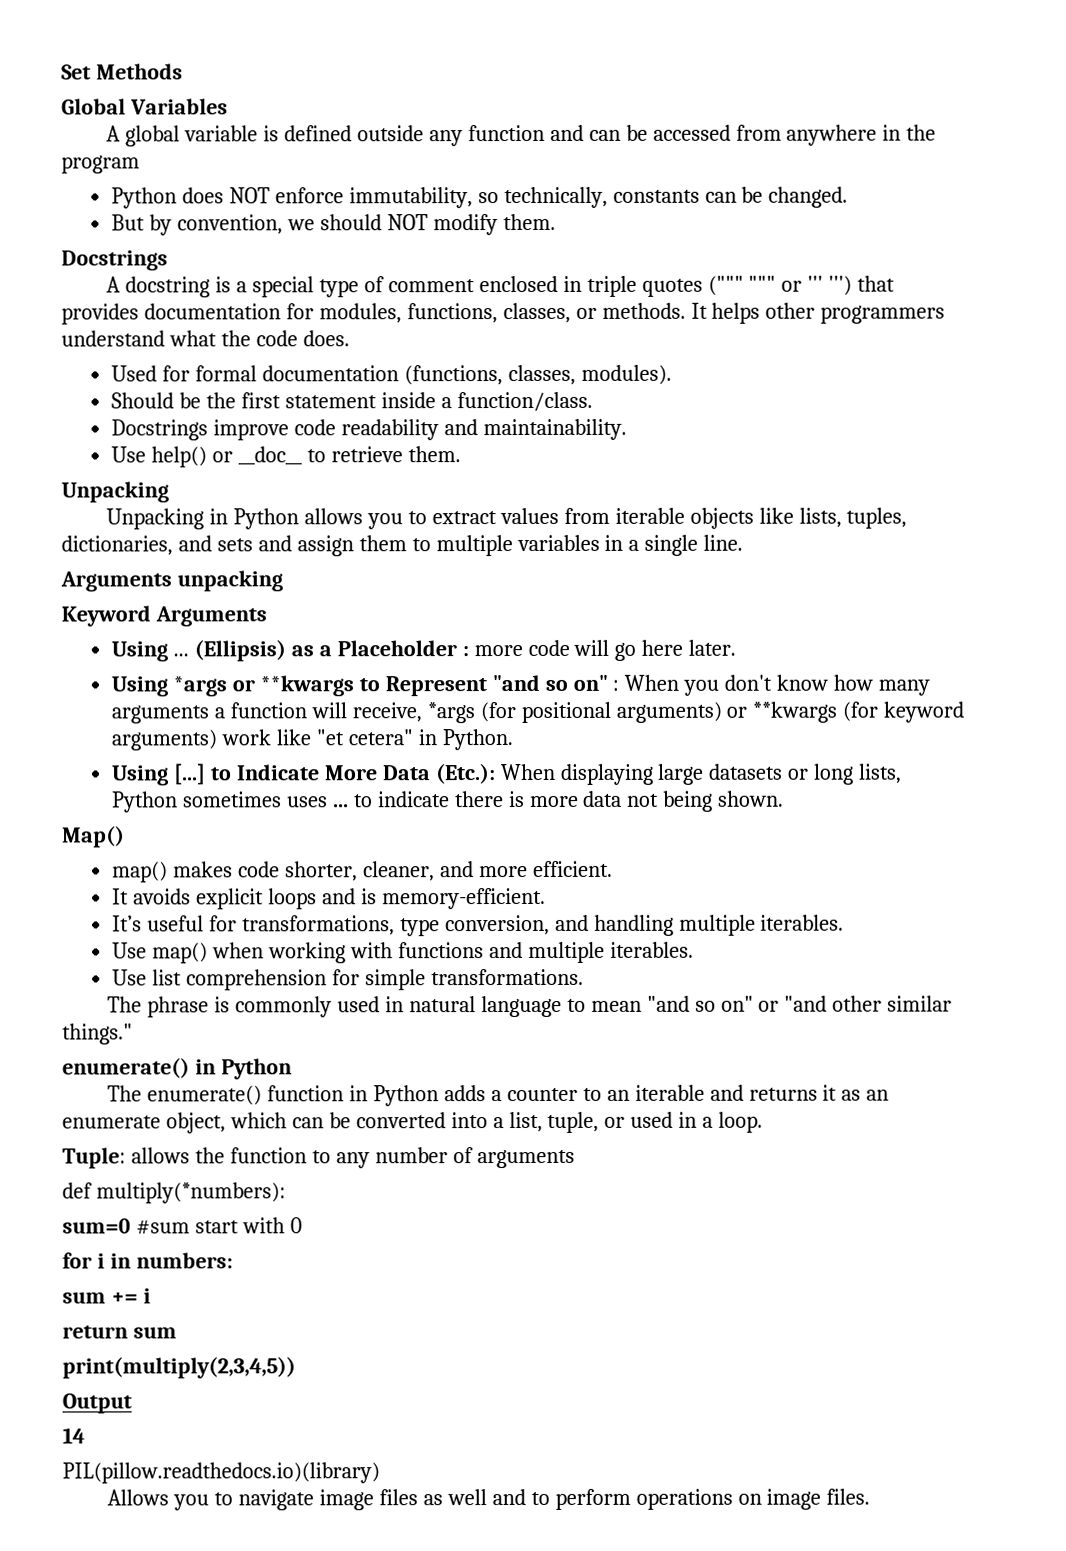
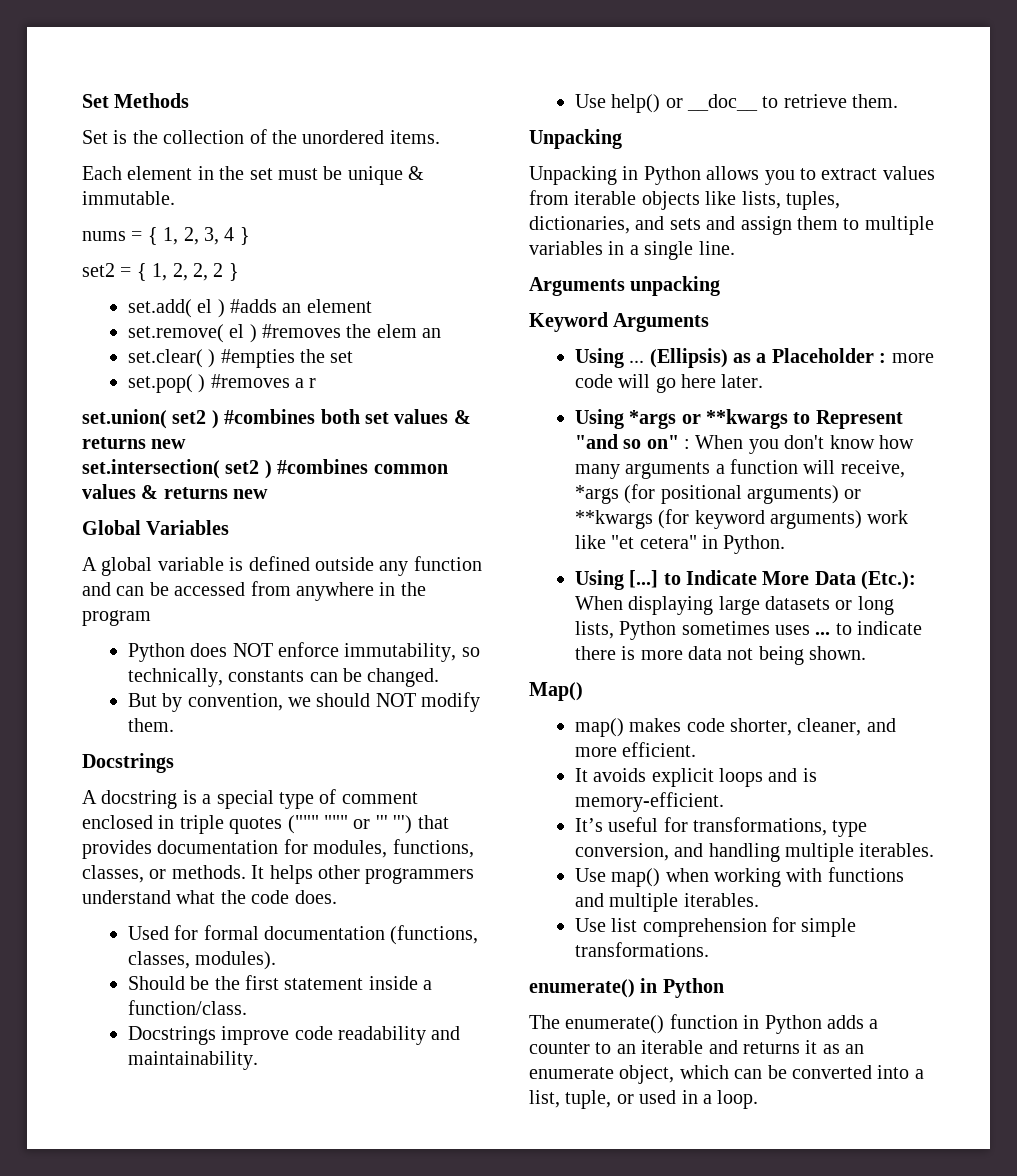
(183, 71) none -> [82,129,440,144] [82,166,425,185] [82,191,175,205] [82,227,250,245] [82,263,239,281] [127,299,372,318] [127,324,442,343] [127,349,354,368] [127,374,317,393] [82,409,471,429] [82,437,187,449] [82,459,448,479] [82,484,269,499] // Set is the collection of the unordered items. // Each element in the set must be unique & immutable. // nums = { 1, 2, 3, 4 } // set2 = { 1, 2, 2, 2 } // set.add( el ) #adds an element // set.remove( el ) #removes the elem an // set.clear( ) #empties the set // set.pop( ) #removes a r // set.union( set2 ) #combines both set values & returns new // set.intersection( set2 ) #combines common values & returns new
[107,995,953,1018] [62,1023,133,1045] // The phrase is commonly used in natural language to mean "and so on" or "and other similar things." -> (709, 949) none
[62,1147,575,1169] [62,1182,286,1204] [62,1217,302,1235] [62,1252,233,1269] [62,1288,151,1304] [62,1325,177,1339] [62,1356,296,1379] [62,1393,132,1414] [62,1427,85,1444] [62,1462,380,1484] [107,1488,871,1511] // Tuple: allows the function to any number of arguments // def multiply(*numbers): // sum=0 #sum start with 0 // for i in numbers: // sum += i // return sum // print(multiply(2,3,4,5)) // Output // 14 // PIL(pillow.readthedocs.io)(library) // Allows you to navigate image files as well and to perform operations on image files. -> (759, 1099) none

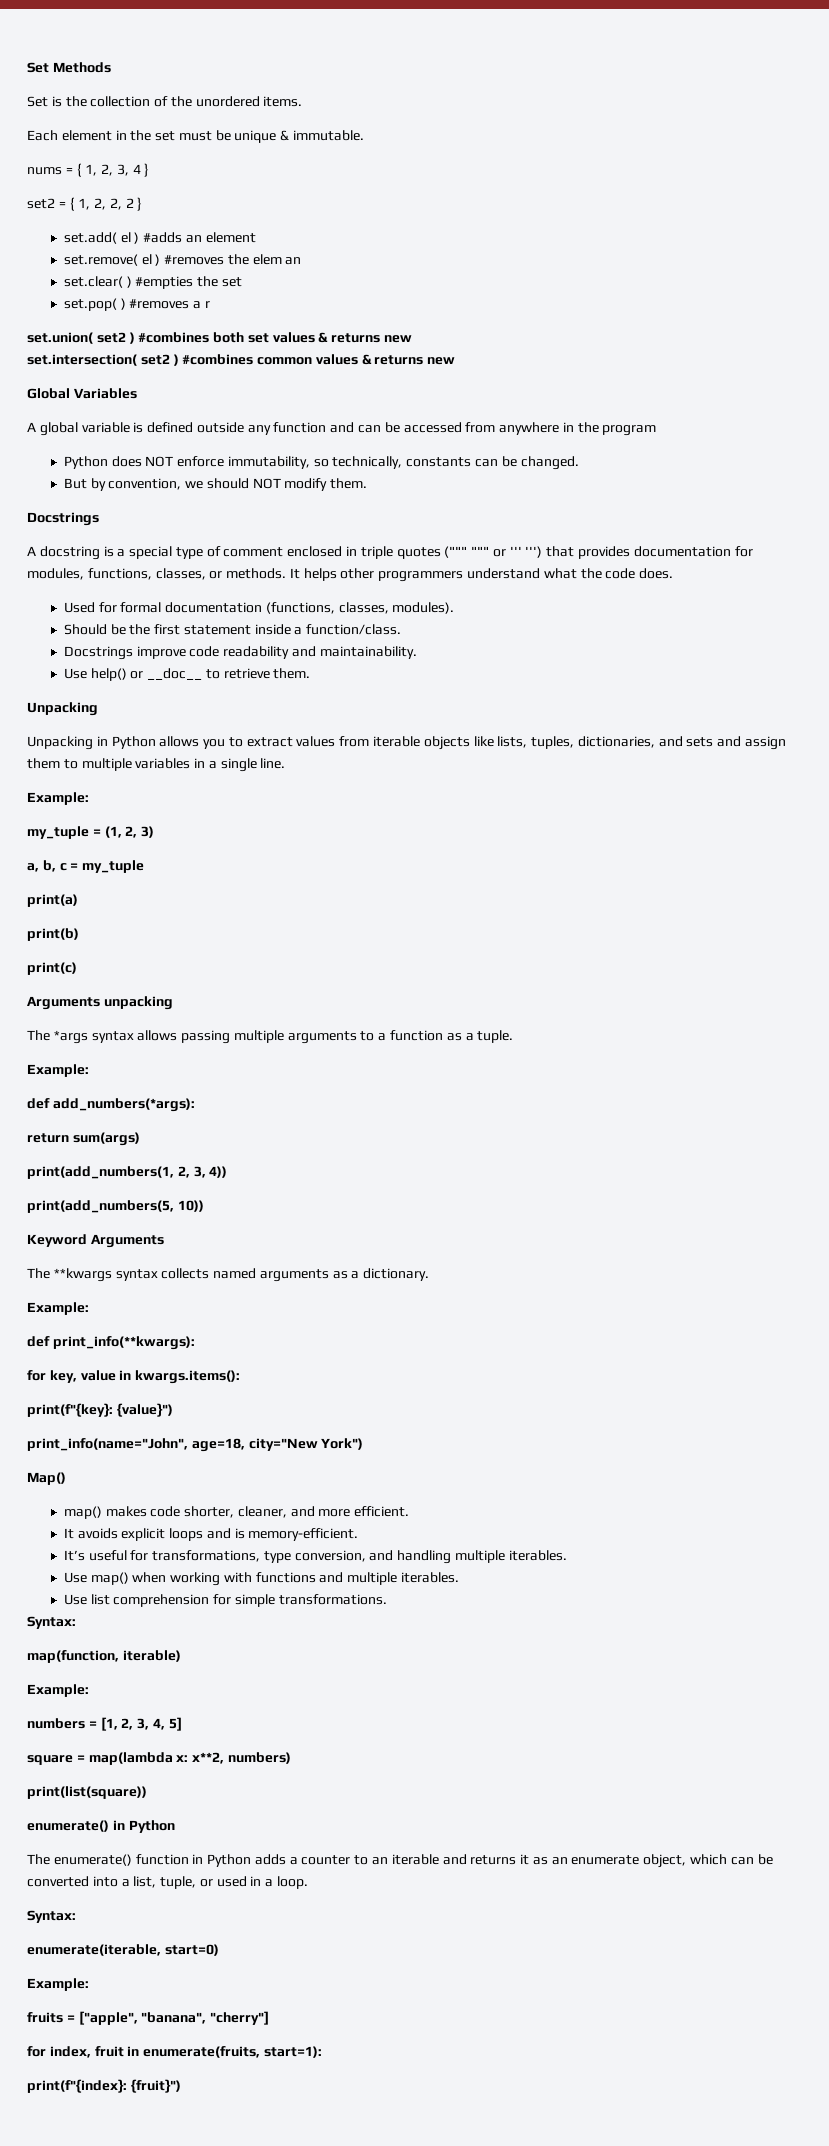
[529,276,721,296] [529,312,710,332] [574,348,934,368] [574,374,764,393] [574,409,903,429] [574,434,915,454] [574,459,905,479] [574,484,862,504] [574,509,909,529] [574,535,786,554] [574,570,917,590] [574,596,894,615] [574,621,923,640] [574,646,867,665] Arguments unpacking // Keyword Arguments // Using ... (Ellipsis) as a Placeholder : more code will go here later. // Using *args or **kwargs to Represent "and so on" : When you don't know how many arguments a function will receive, *args (for positional arguments) or **kwargs (for keyword arguments) work like "et cetera" in Python. // Using [...] to Indicate More Data (Etc.): When displaying large datasets or long lists, Python sometimes uses ... to indicate there is more data not being shown. -> [27,792,89,805] [27,826,155,839] [27,860,145,873] [27,894,78,907] [27,928,79,941] [27,962,77,975] [27,996,173,1010] [27,1030,514,1044] [27,1064,89,1077] [27,1098,195,1112] [27,1132,140,1146] [27,1166,228,1179] [27,1200,204,1213] [27,1234,164,1248] [27,1268,430,1282] [27,1302,89,1315] [27,1336,195,1350] [27,1370,241,1384] [27,1403,173,1417] [27,1438,364,1452] Example: // my_tuple = (1, 2, 3) // a, b, c = my_tuple // print(a) // print(b) // print(c) // Arguments unpacking // The *args syntax allows passing multiple arguments to a function as a tuple. // Example: // def add_numbers(*args): // return sum(args) // print(add_numbers(1, 2, 3, 4)) // print(add_numbers(5, 10)) // Keyword Arguments // The **kwargs syntax collects named arguments as a dictionary. // Example: // def print_info(**kwargs): // for key, value in kwargs.items(): // print(f"{key}: {value}") // print_info(name="John", age=18, city="New York")
(709, 949) none -> [27,1616,76,1629] [27,1650,181,1663] [27,1684,89,1697] [27,1717,182,1731] [27,1752,291,1765] [27,1786,147,1799] // Syntax: // map(function, iterable) // Example: // numbers = [1, 2, 3, 4, 5] // square = map(lambda x: x**2, numbers) // print(list(square))
(759, 1099) none -> [27,1910,76,1923] [27,1944,219,1956] [27,1978,89,1991] [27,2011,270,2025] [27,2046,322,2058] [27,2079,181,2093] // Syntax: // enumerate(iterable, start=0) // Example: // fruits = ["apple", "banana", "cherry"] // for index, fruit in enumerate(fruits, start=1): // print(f"{index}: {fruit}")

